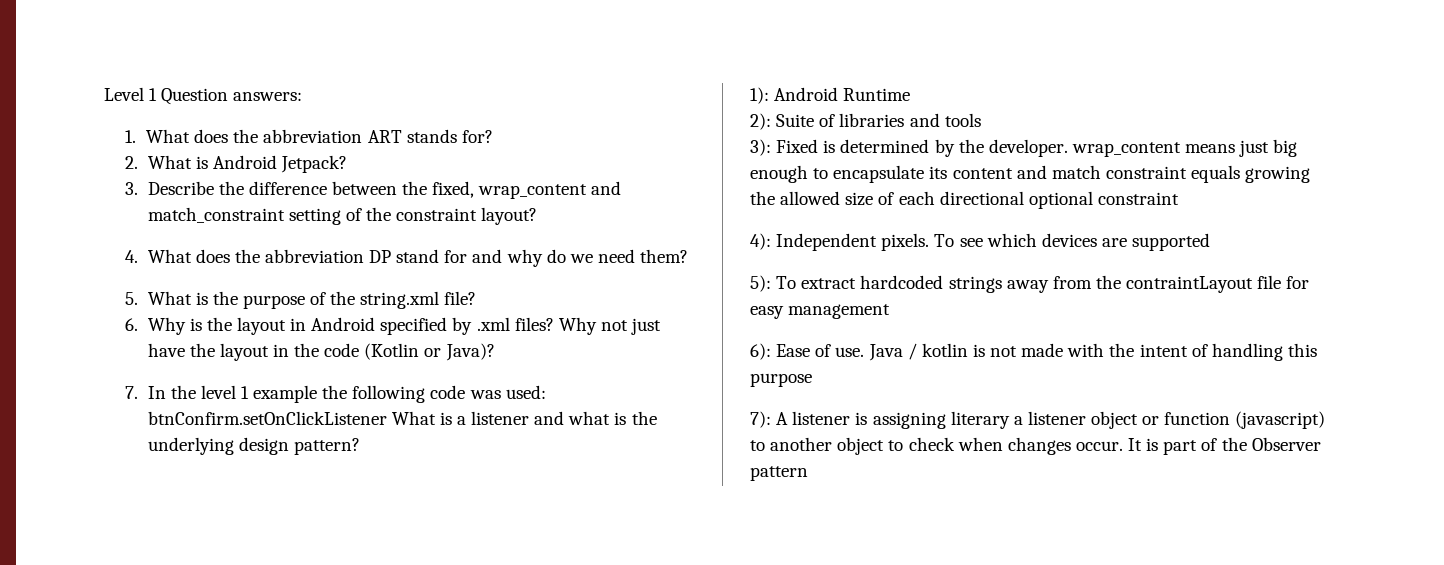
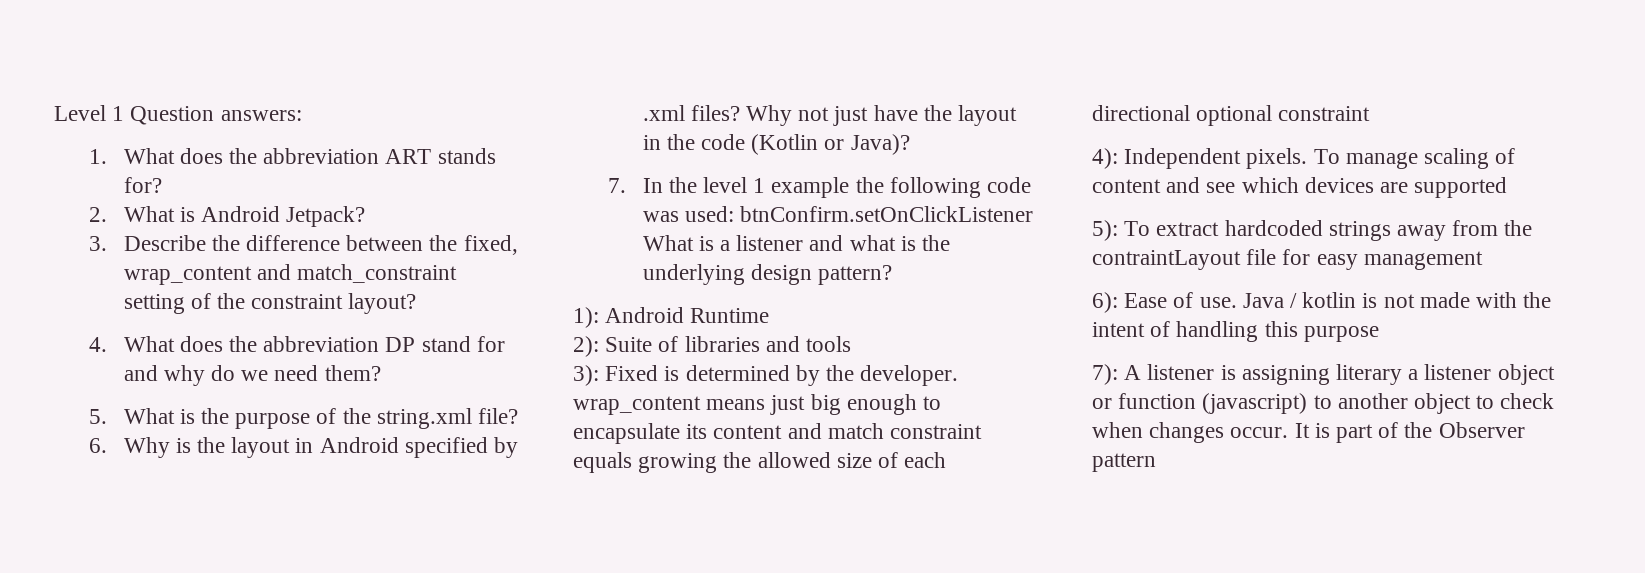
(955, 240) none -> [1345,148,1516,169] [1092,177,1201,193] manage scaling of content and

